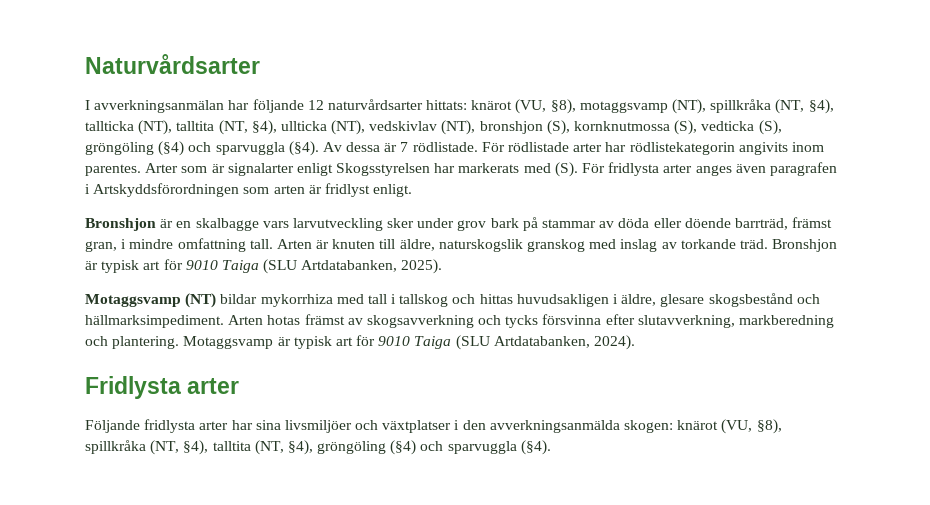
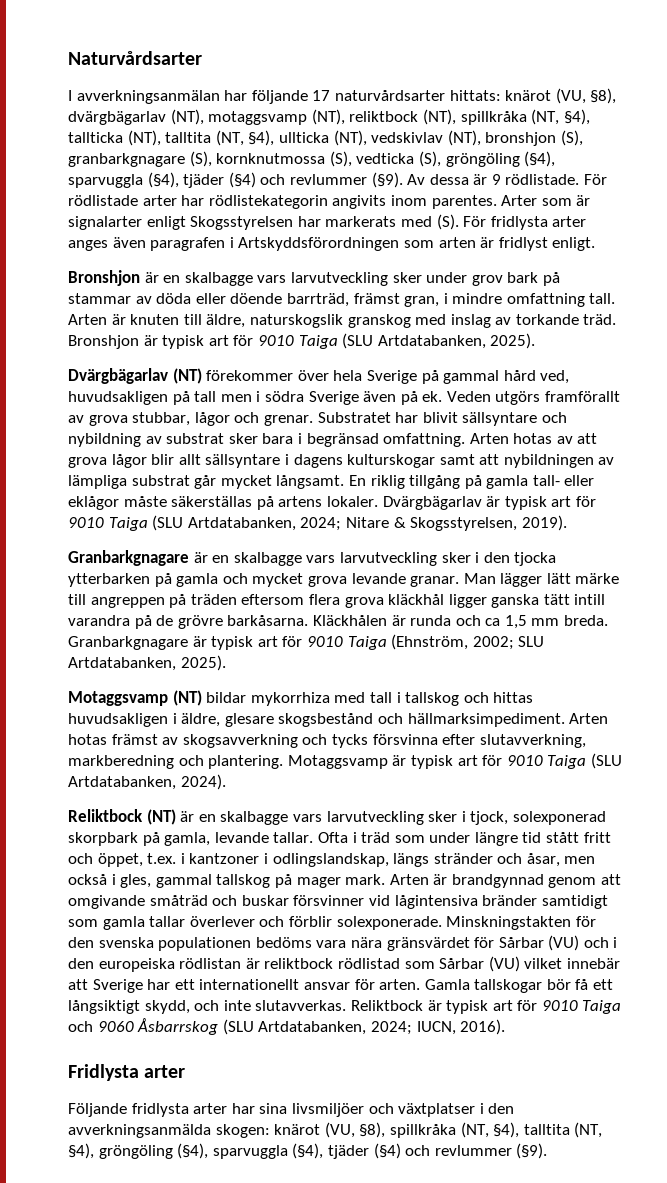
[307,100,324,110] 12 -> [312,90,331,101] 17
[579,101,668,113] motaggsvamp -> [68,109,419,125] dvärgbägarlav (NT), motaggsvamp (NT), reliktbock
(570, 127) none -> [68,151,212,167] granbarkgnagare (S),
[158,141,319,156] (§4) och sparvuggla (§4). -> [524,151,556,167] [68,172,403,188] (§4), sparvuggla (§4), tjäder (§4) och revlummer (§9).
[400,142,409,152] 7 -> [491,174,501,185] 9
(443, 266) none -> [68,368,570,384] [68,391,621,405] [68,412,567,426] [68,433,598,447] [68,454,615,468] [68,475,595,489] [68,496,596,510] [68,515,567,531] [68,550,557,566] [68,573,620,587] [68,594,606,608] [68,615,609,629] [68,634,545,650] [68,655,226,671] // Dvärgbägarlav (NT) förekommer över hela Sverige på gammal hård ved, huvudsakligen på tall men i södra Sverige även på ek. Veden utgörs framförallt av grova stubbar, lågor och grenar. Substratet har blivit sällsyntare och nybildning av substrat sker bara i begränsad omfattning. Arten hotas av att grova lågor blir allt sällsyntare i dagens kulturskogar samt att nybildningen av lämpliga substrat går mycket långsamt. En riklig tillgång på gamla tall- eller eklågor måste säkerställas på artens lokaler. Dvärgbägarlav är typisk art för 9010 Taiga (SLU Artdatabanken, 2024; Nitare & Skogsstyrelsen, 2019). // Granbarkgnagare är en skalbagge vars larvutveckling sker i den tjocka ytterbarken på gamla och mycket grova levande granar. Man lägger lätt märke till angreppen på träden eftersom flera grova kläckhål ligger ganska tätt intill varandra på de grövre barkåsarna. Kläckhålen är runda och ca 1,5 mm breda. Granbarkgnagare är typisk art för 9010 Taiga (Ehnström, 2002; SLU Artdatabanken, 2025).
(636, 342) none -> [68,809,606,825] [68,832,611,846] [68,853,596,867] [68,874,622,888] [68,895,608,909] [68,916,596,930] [68,935,618,951] [68,956,620,972] [68,979,614,993] [68,1000,622,1014] [68,1018,506,1035] // Reliktbock (NT) är en skalbagge vars larvutveckling sker i tjock, solexponerad skorpbark på gamla, levande tallar. Ofta i träd som under längre tid stått fritt och öppet, t.ex. i kantzoner i odlingslandskap, längs stränder och åsar, men också i gles, gammal tallskog på mager mark. Arten är brandgynnad genom att omgivande småträd och buskar försvinner vid lågintensiva bränder samtidigt som gamla tallar överlever och förblir solexponerade. Minskningstakten för den svenska populationen bedöms vara nära gränsvärdet för Sårbar (VU) och i den europeiska rödlistan är reliktbock rödlistad som Sårbar (VU) vilket innebär att Sverige har ett internationellt ansvar för arten. Gamla tallskogar bör få ett långsiktigt skydd, och inte slutavverkas. Reliktbock är typisk art för 9010 Taiga och 9060 Åsbarrskog (SLU Artdatabanken, 2024; IUCN, 2016).
[390,440,551,455] (§4) och sparvuggla (§4). -> [177,1143,548,1159] (§4), sparvuggla (§4), tjäder (§4) och revlummer (§9).

